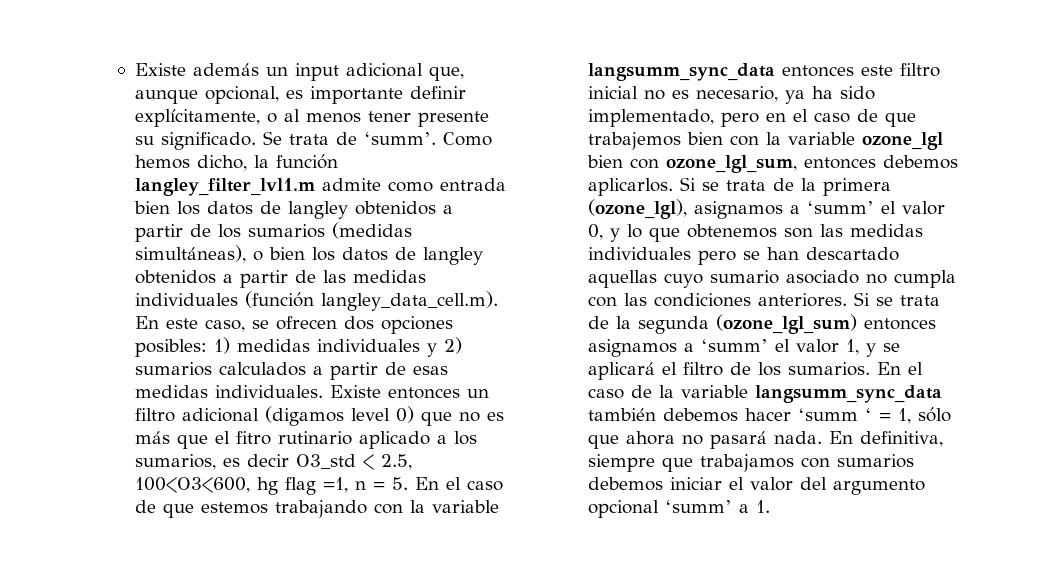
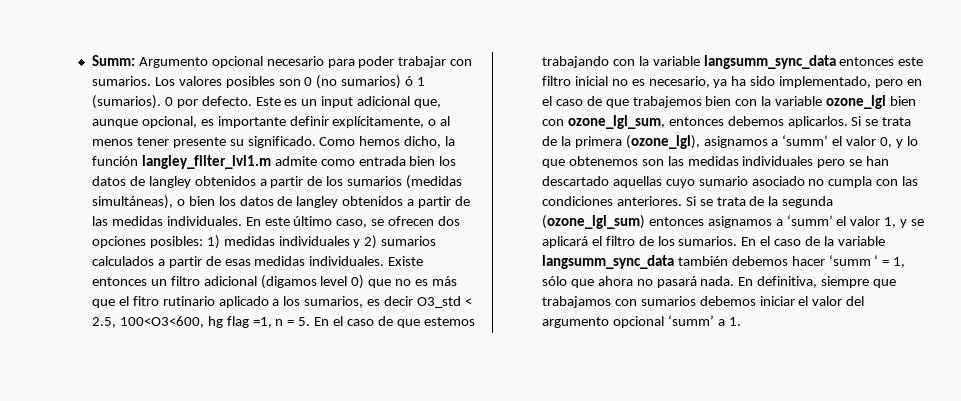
[134,63,259,76] Existe además -> [91,55,473,68] [91,75,426,89] [91,95,298,109] Summ: Argumento opcional necesario para poder trabajar con sumarios. Los valores posibles son 0 (no sumarios) ó 1 (sumarios). 0 por defecto. Este es
[262,131,436,145] Se trata de ‘summ’. -> (316, 142) none
[134,291,498,311] individuales (función langley_data_cell.m). -> [166,216,242,226] individuales.
(198, 323) none -> [293,216,333,226] último

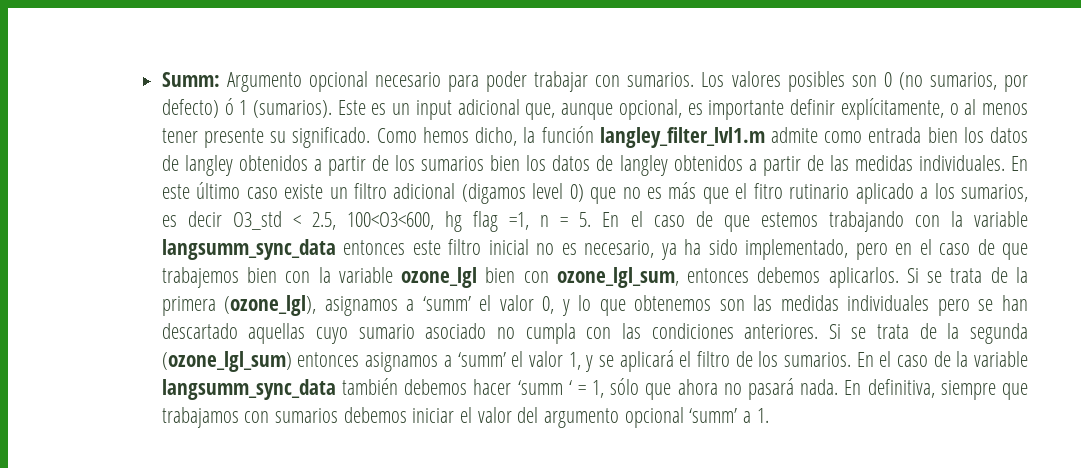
[341,75,426,89] [91,95,252,109] sumarios) ó 1 (sumarios). 0 por defecto. -> [929,72,1028,92] [161,98,332,118] sumarios, por defecto) ó 1 (sumarios).
[406,175,463,189] [91,195,185,209] (medidas simultáneas), o -> (485, 163) none
[336,216,461,228] [91,235,437,249] [91,256,424,268] [91,277,147,286] caso, se ofrecen dos opciones posibles: 1) medidas individuales y 2) sumarios calculados a partir de esas medidas individuales. Existe entonces -> [246,184,324,199] caso existe

